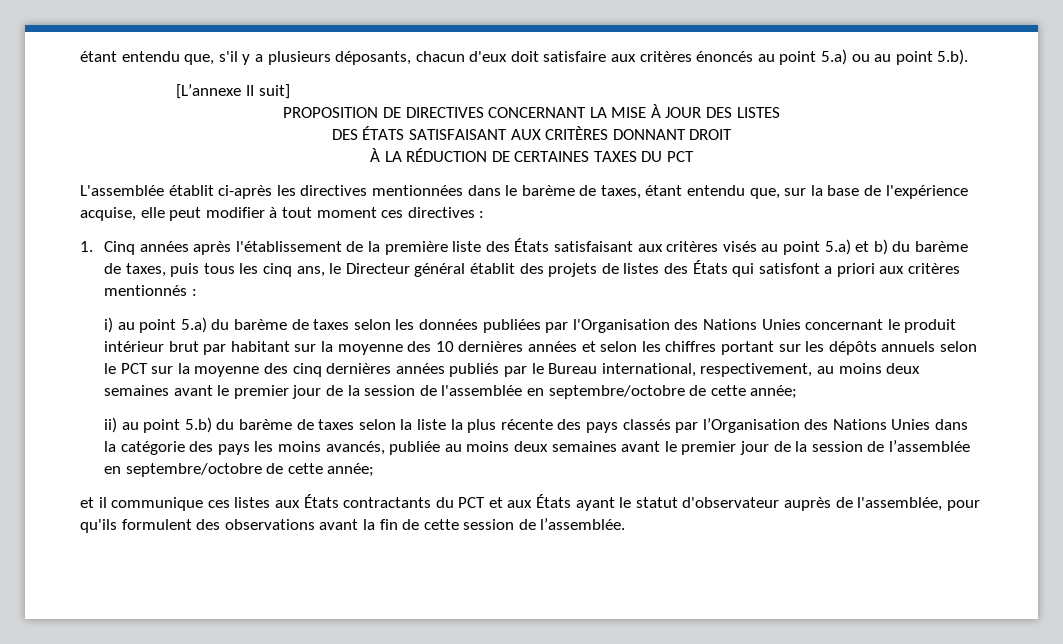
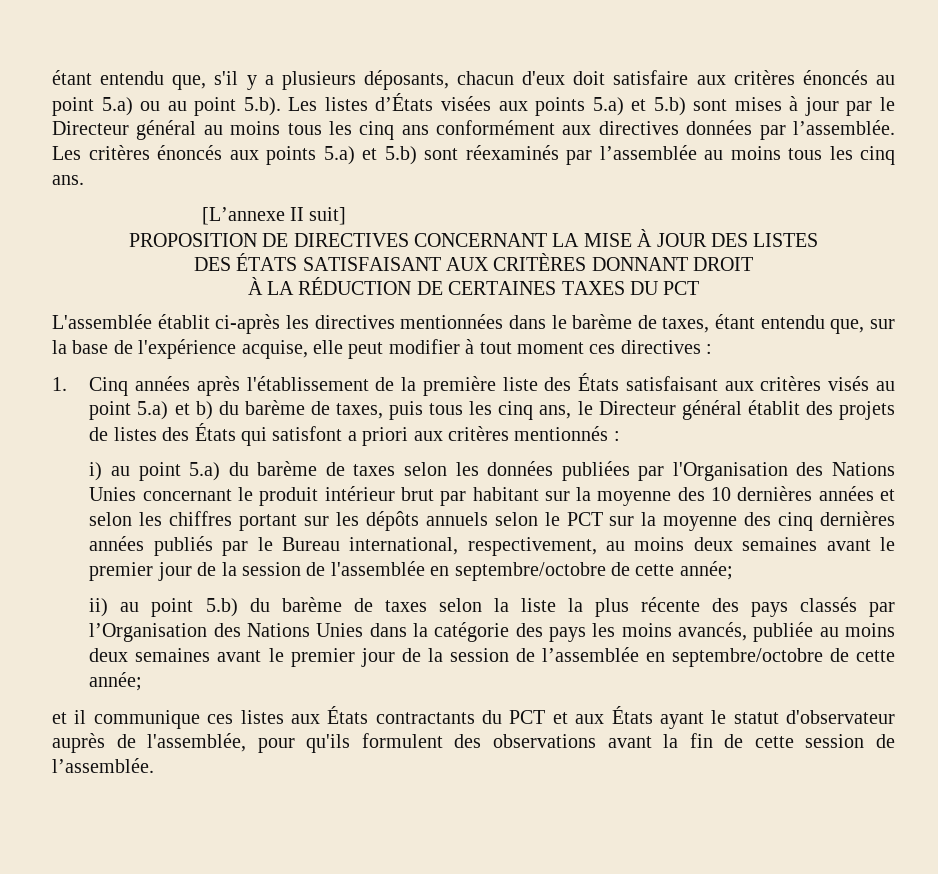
(969, 57) none -> [288,93,895,116] [52,120,895,140] [52,145,895,165] [52,175,84,185] Les listes d’États visées aux points 5.a) et 5.b) sont mises à jour par le Directeur général au moins tous les cinq ans conformément aux directives données par l’assemblée. Les critères énoncés aux points 5.a) et 5.b) sont réexaminés par l’assemblée au moins tous les cinq ans.

